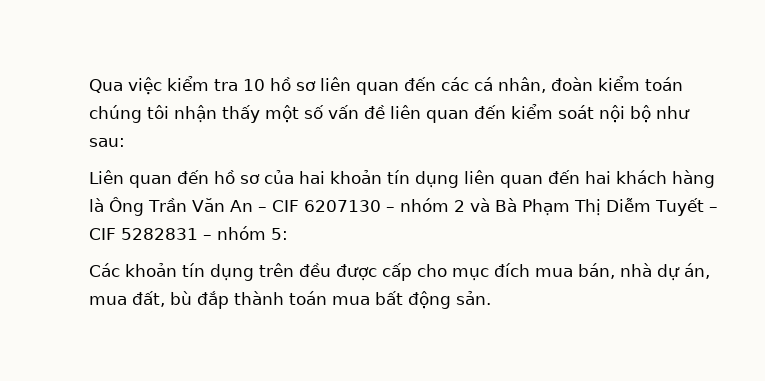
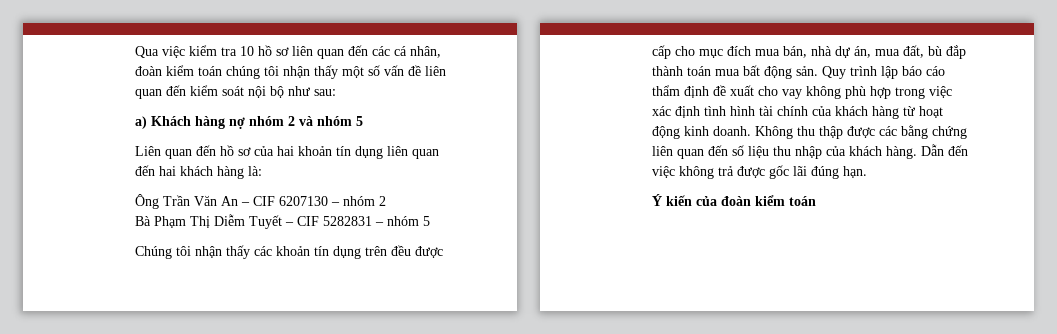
(126, 142) none -> [134,116,363,129] // a) Khách hàng nợ nhóm 2 và nhóm 5
[89,198,105,212] là -> [247,166,262,176] là: //
[470,198,491,212] và -> (386, 201) //
[271,228,289,240] [89,263,121,277] 5: // Các -> [422,216,430,226] [134,245,272,259] 5 // Chúng tôi nhận thấy các
(492, 298) none -> [821,66,945,79] [651,85,952,99] [651,106,943,119] [651,125,967,139] [651,144,968,159] [651,165,867,179] [651,194,816,206] Quy trình lập báo cáo thẩm định đề xuất cho vay không phù hợp trong việc xác định tình hình tài chính của khách hàng từ hoạt động kinh doanh. Không thu thập được các bằng chứng liên quan đến số liệu thu nhập của khách hàng. Dẫn đến việc không trả được gốc lãi đúng hạn. // Ý kiến của đoàn kiểm toán

